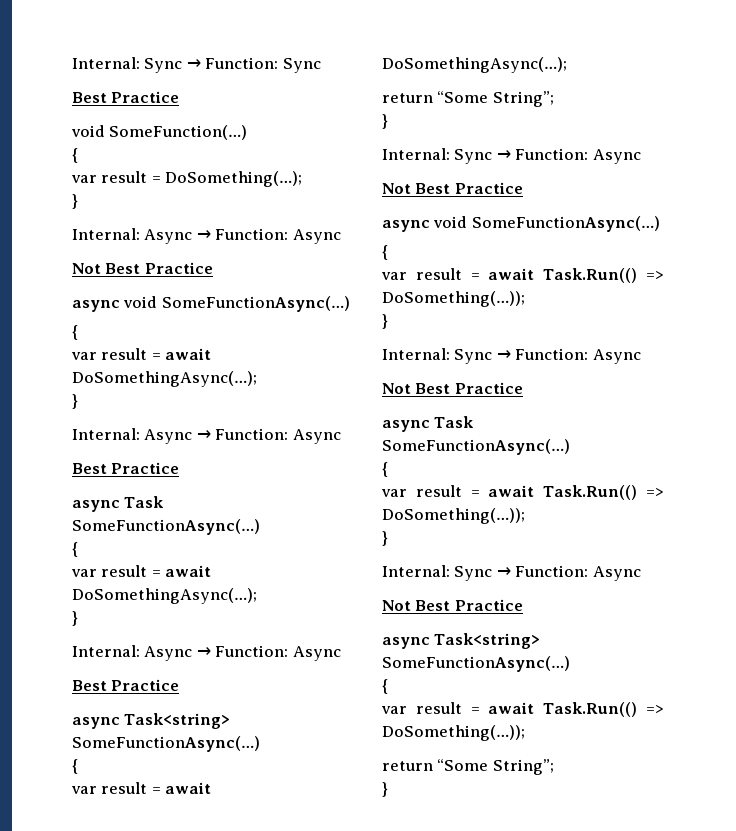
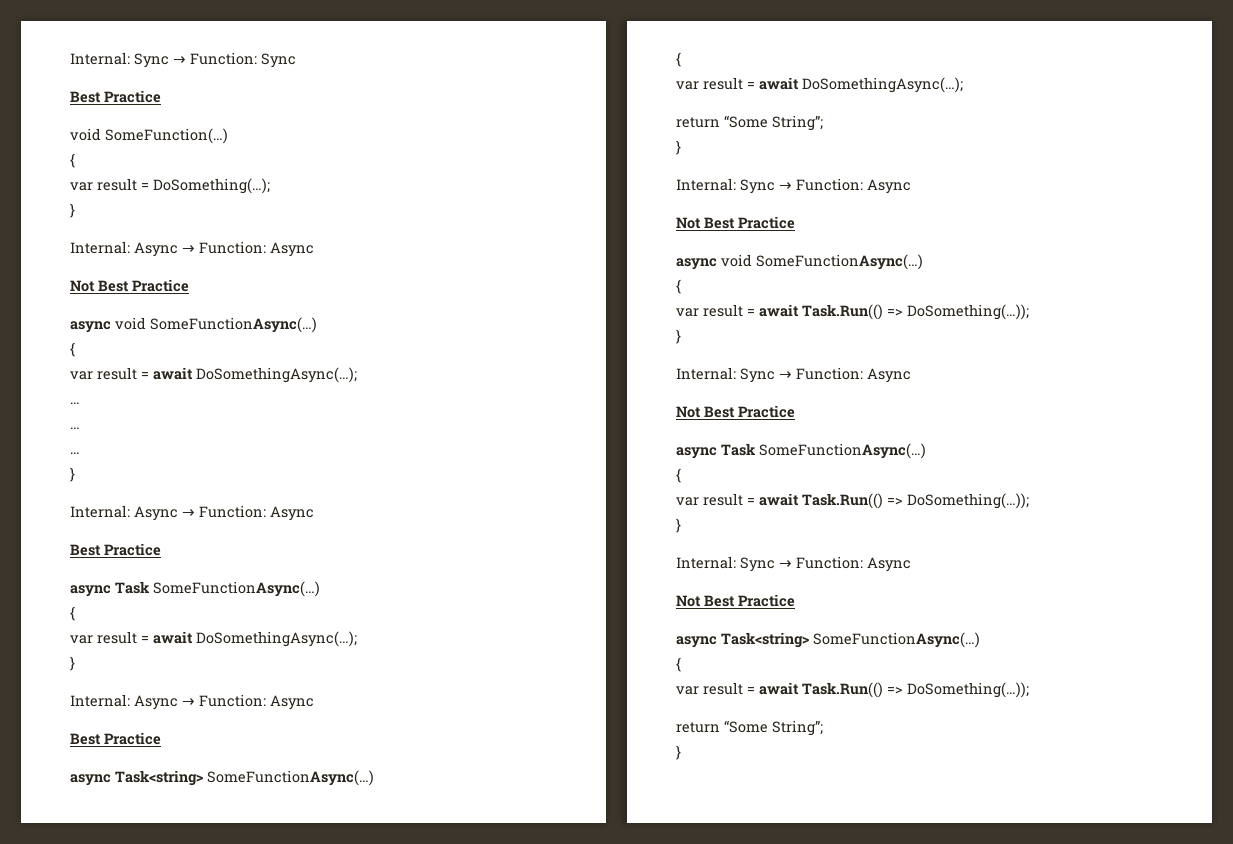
(257, 379) none -> [70,402,80,404] [70,427,80,429] [70,452,80,454] // … // … // …

